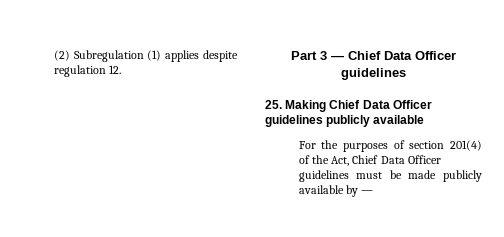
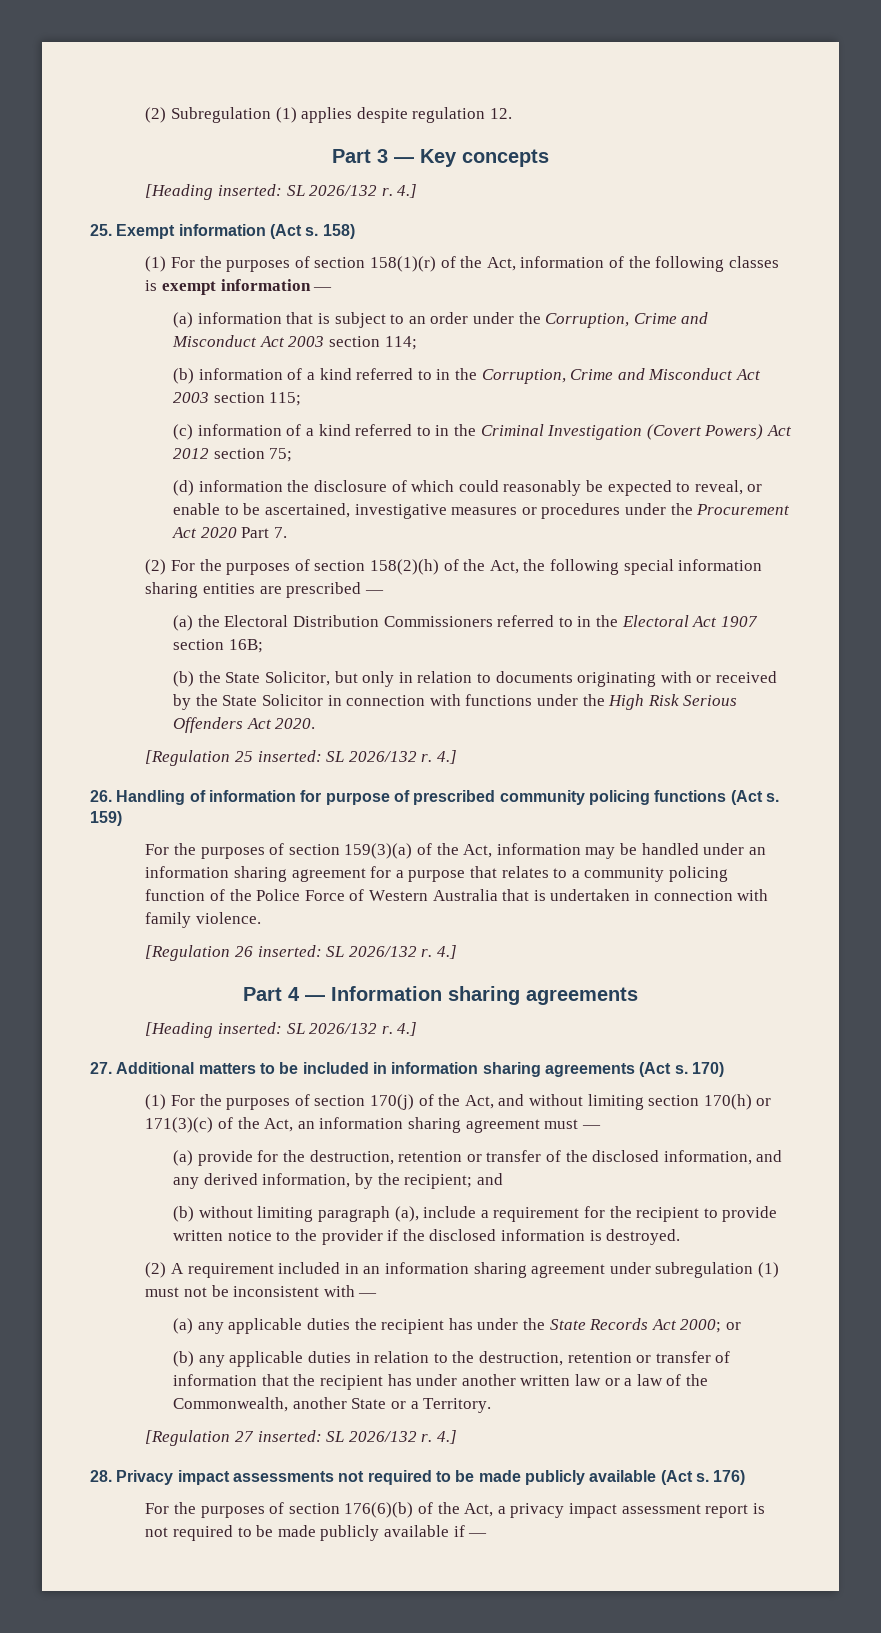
[348,51,456,60] [341,68,406,80] [265,100,432,112] [265,115,425,127] [298,140,482,152] [298,155,441,166] [298,170,482,182] [298,185,358,197] Chief Data Officer guidelines // 25. Making Chief Data Officer guidelines publicly available // For the purposes of section 201(4) of the Act, Chief Data Officer guidelines must be made publicly available by -> [420,149,549,167] [145,184,418,200] [90,224,355,239] [145,256,779,272] [145,279,333,295] [173,312,709,328] [172,335,417,350] [173,368,761,384] [173,392,302,406] [173,424,792,440] [173,448,293,462] [173,480,763,496] [173,503,791,519] [172,527,287,538] [145,559,763,575] [145,582,384,598] [173,615,758,631] [173,639,263,653] [173,671,777,687] [173,694,738,710] [173,717,316,733] [145,750,458,766] [90,790,779,805] [90,811,122,826] [145,843,766,859] [145,866,728,882] [145,889,769,901] [145,912,262,928] [145,945,458,961] [243,986,638,1005] [145,1022,418,1038] [90,1062,724,1077] [145,1094,772,1110] [145,1117,601,1133] [173,1150,783,1166] [173,1173,503,1189] [173,1206,778,1222] [173,1229,681,1245] [145,1262,779,1278] [145,1285,378,1297] [173,1318,741,1334] [173,1351,731,1367] [173,1374,708,1390] [173,1397,492,1413] [145,1430,458,1446] [90,1470,746,1485] [145,1502,765,1518] [145,1525,465,1541] Key concepts // [Heading inserted: SL 2026/132 r. 4.] // 25. Exempt information (Act s. 158) // (1) For the purposes of section 158(1)(r) of the Act, information of the following classes is exempt information — // (a) information that is subject to an order under the Corruption, Crime and Misconduct Act 2003 section 114; // (b) information of a kind referred to in the Corruption, Crime and Misconduct Act 2003 section 115; // (c) information of a kind referred to in the Criminal Investigation (Covert Powers) Act 2012 section 75; // (d) information the disclosure of which could reasonably be expected to reveal, or enable to be ascertained, investigative measures or procedures under the Procurement Act 2020 Part 7. // (2) For the purposes of section 158(2)(h) of the Act, the following special information sharing entities are prescribed — // (a) the Electoral Distribution Commissioners referred to in the Electoral Act 1907 section 16B; // (b) the State Solicitor, but only in relation to documents originating with or received by the State Solicitor in connection with functions under the High Risk Serious Offenders Act 2020. // [Regulation 25 inserted: SL 2026/132 r. 4.] // 26. Handling of information for purpose of prescribed community policing functions (Act s. 159) // For the purposes of section 159(3)(a) of the Act, information may be handled under an information sharing agreement for a purpose that relates to a community policing function of the Police Force of Western Australia that is undertaken in connection with family violence. // [Regulation 26 inserted: SL 2026/132 r. 4.] // Part 4 — Information sharing agreements // [Heading inserted: SL 2026/132 r. 4.] // 27. Additional matters to be included in information sharing agreements (Act s. 170) // (1) For the purposes of section 170(j) of the Act, and without limiting section 170(h) or 171(3)(c) of the Act, an information sharing agreement must — // (a) provide for the destruction, retention or transfer of the disclosed information, and any derived information, by the recipient; and // (b) without limiting paragraph (a), include a requirement for the recipient to provide written notice to the provider if the disclosed information is destroyed. // (2) A requirement included in an information sharing agreement under subregulation (1) must not be inconsistent with — // (a) any applicable duties the recipient has under the State Records Act 2000; or // (b) any applicable duties in relation to the destruction, retention or transfer of information that the recipient has under another written law or a law of the Commonwealth, another State or a Territory. // [Regulation 27 inserted: SL 2026/132 r. 4.] // 28. Privacy impact assessments not required to be made publicly available (Act s. 176) // For the purposes of section 176(6)(b) of the Act, a privacy impact assessment report is not required to be made publicly available if

